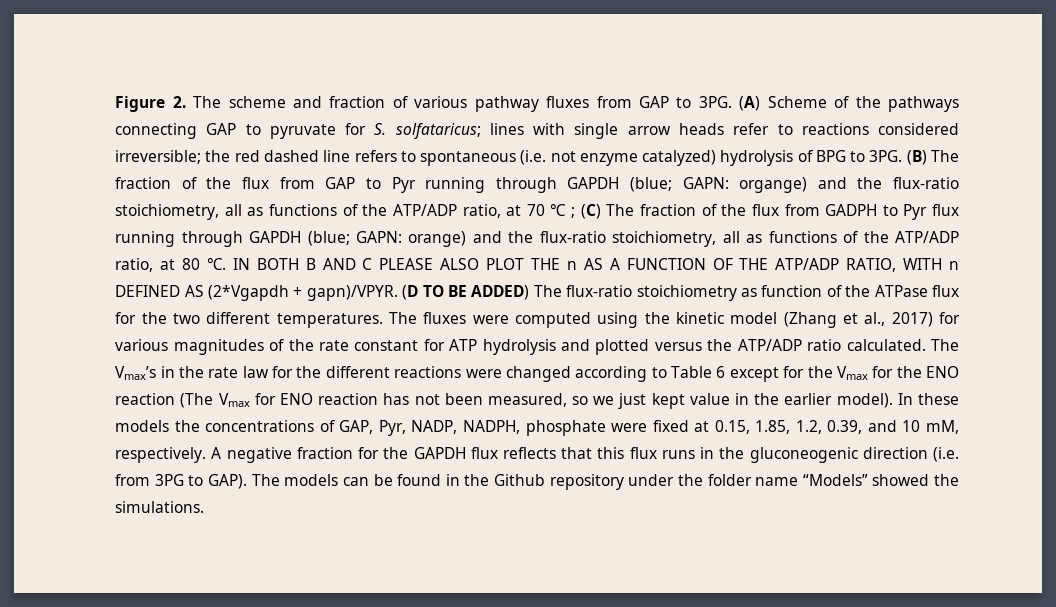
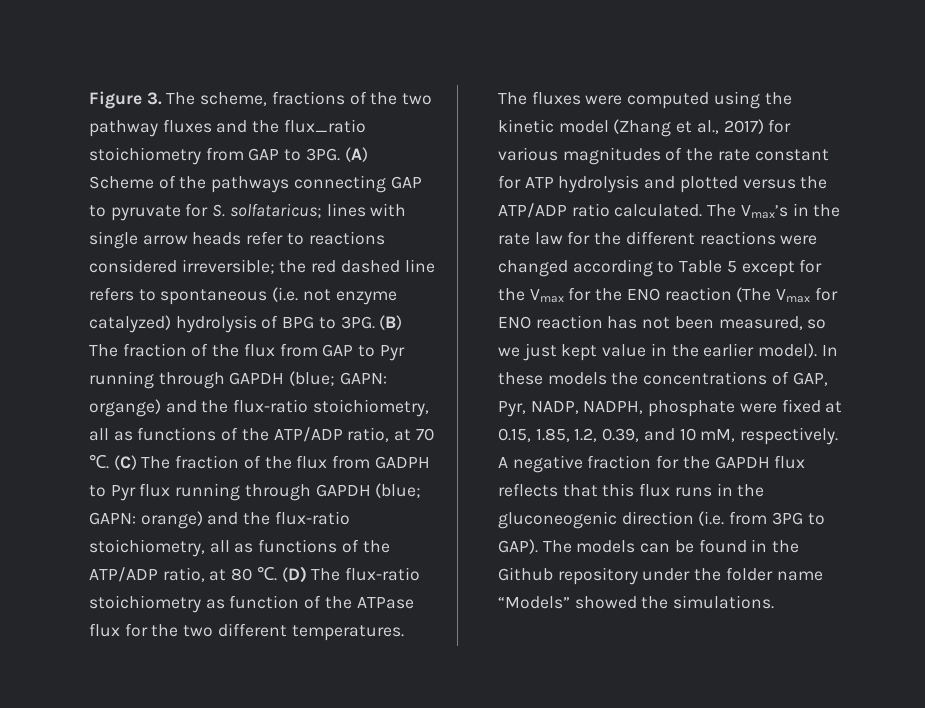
[172,96,590,112] 2. The scheme and fraction of various pathway fluxes -> [146,91,433,106] [88,119,366,137] [88,147,201,165] 3. The scheme, fractions of the two pathway fluxes and the flux_ratio stoichiometry
[550,204,576,218] ℃ ; -> [88,454,109,469] ℃.
[232,258,959,272] [115,285,530,301] IN BOTH B AND C PLEASE ALSO PLOT THE n AS A FUNCTION OF THE ATP/ADP RATIO, WITH n DEFINED AS (2*Vgapdh + gapn)/VPYR. (D TO BE ADDED) -> [281,566,307,583] (D)
[716,366,726,378] 6 -> [726,261,737,273] 5

